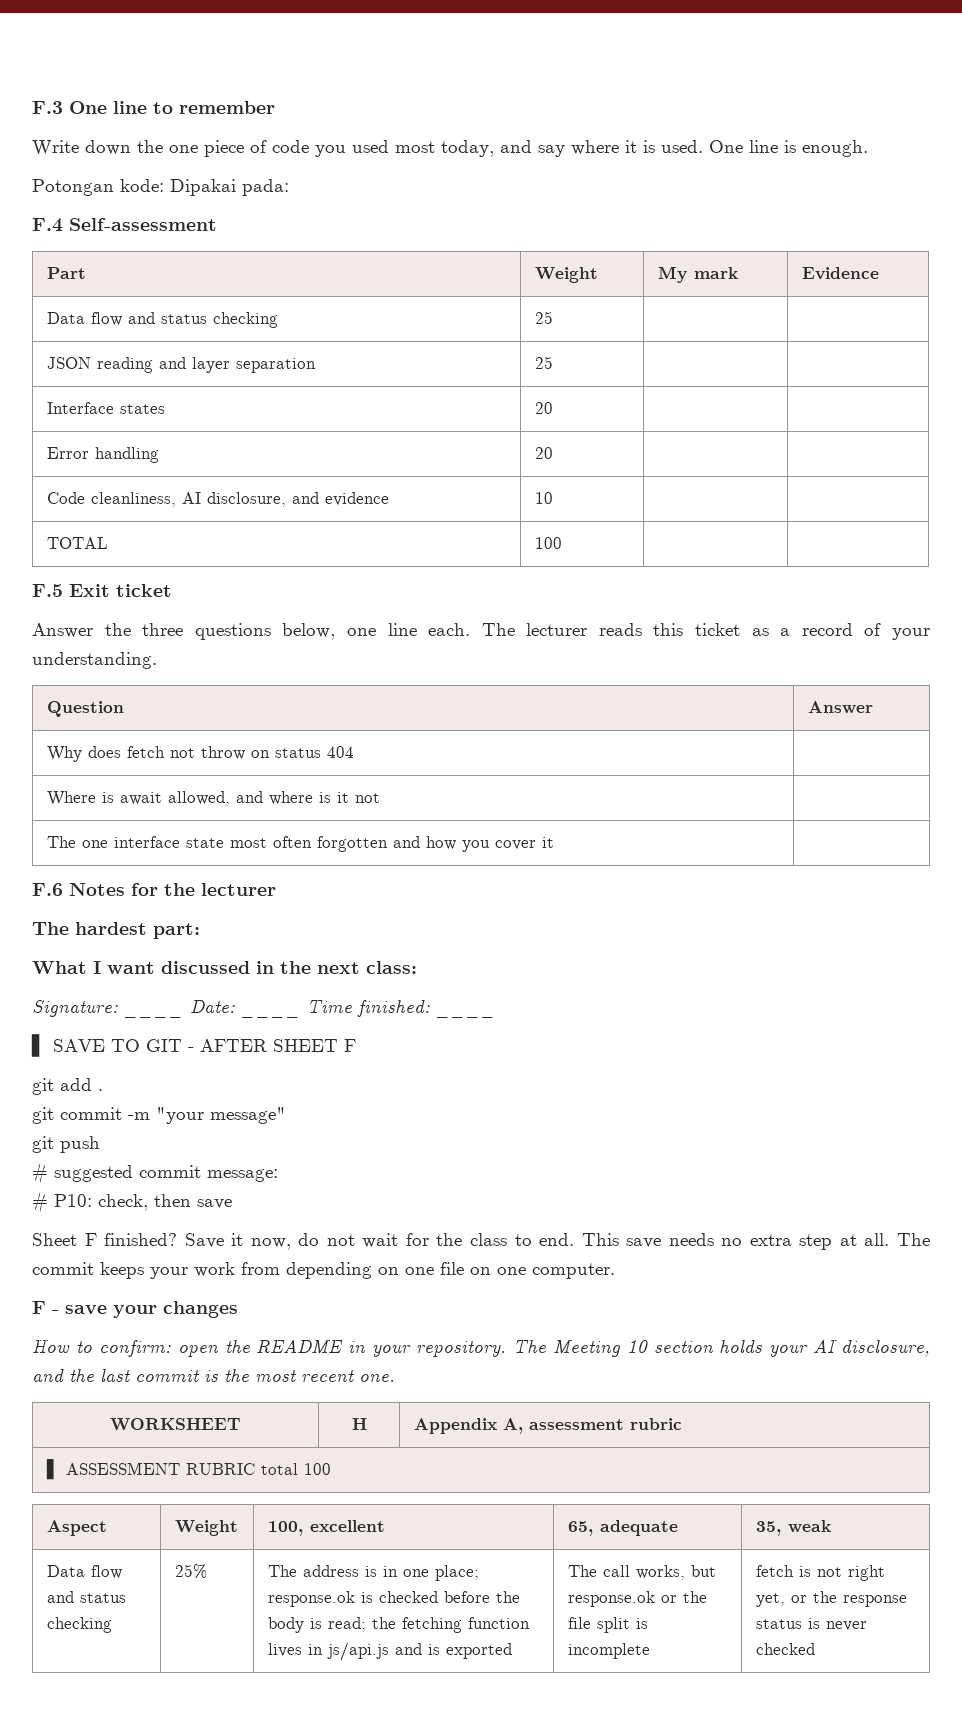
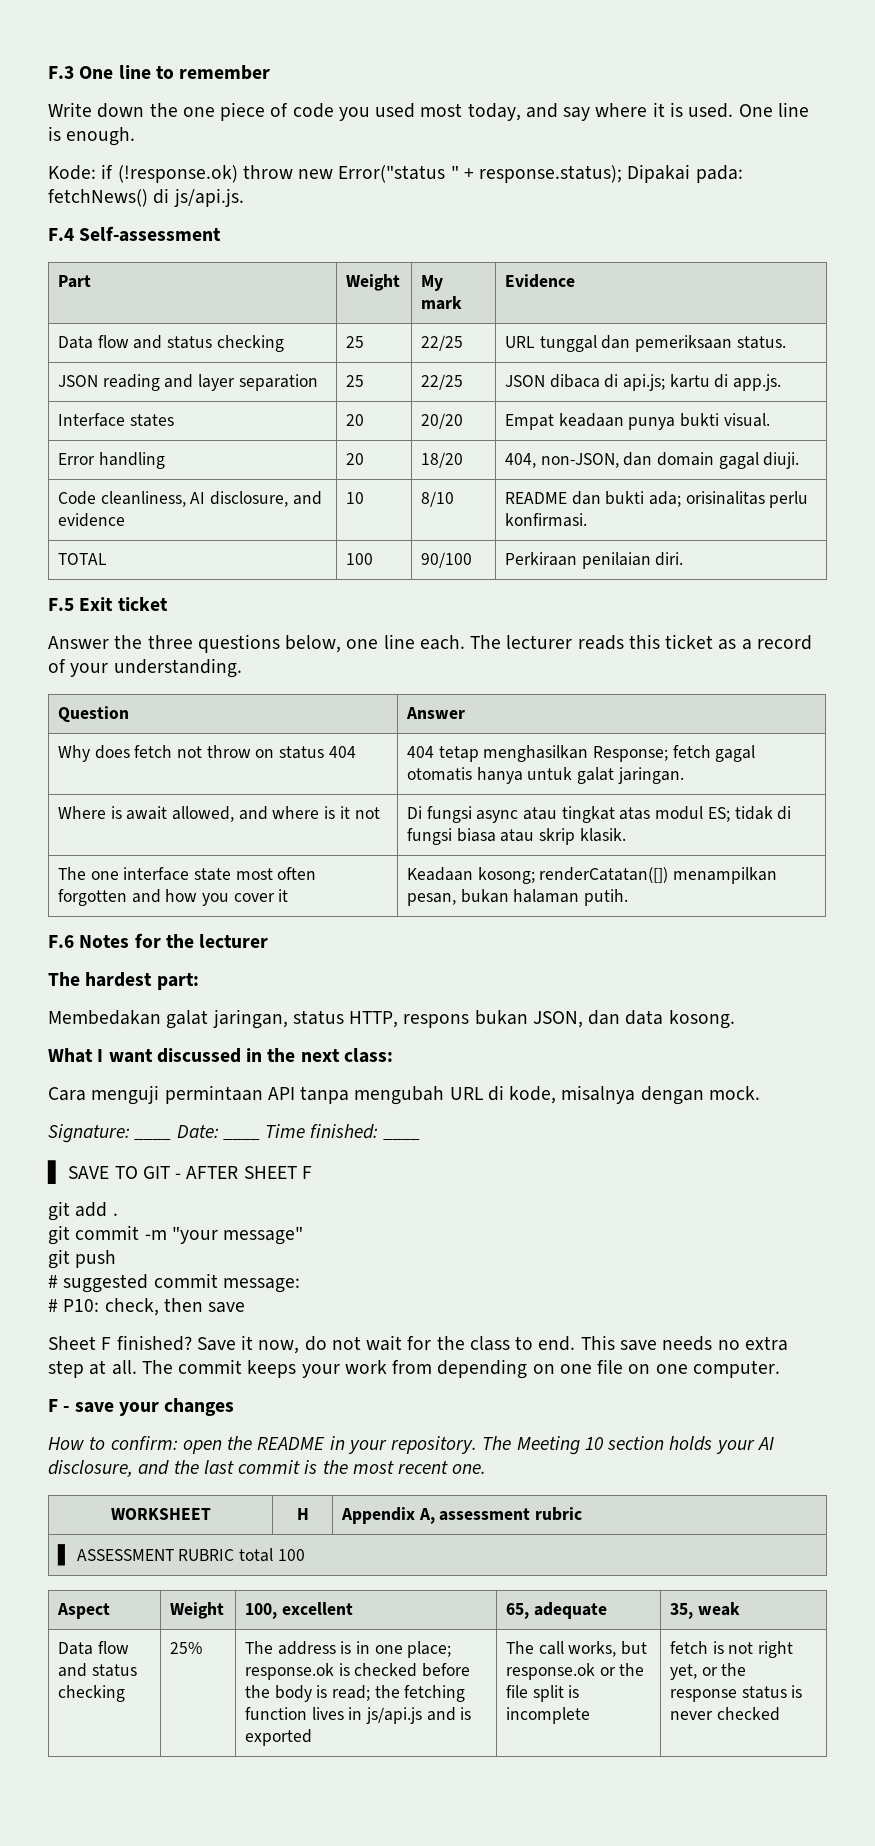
[32,179,164,196] Potongan kode: -> [48,164,623,183] Kode: if (!response.ok) throw new Error("status " + response.status);
(289, 187) none -> [48,188,244,207] fetchNews() di js/api.js.
(553, 317) | -> [420,335,463,351] [504,335,786,352] 22/25 | URL tunggal dan pemeriksaan status.
[46,402,165,414] [534,402,553,414] [46,447,159,463] [534,447,553,459] | // Interface states | 20 | | // Error handling | 20 | | -> [420,374,463,390] [504,374,782,391] [57,413,174,427] [345,414,364,426] [420,413,463,429] [504,413,770,430] [57,452,165,469] [345,453,364,465] [420,452,463,468] [504,452,800,469] 22/25 | JSON dibaca di api.js; kartu di app.js. // Interface states | 20 | 20/20 | Empat keadaan punya bukti visual. // Error handling | 20 | 18/20 | 404, non-JSON, dan domain gagal diuji.
[46,537,108,549] [534,537,562,549] | // TOTAL | 100 | | -> [420,491,454,507] [504,491,809,508] [504,513,587,527] [57,553,107,565] [345,553,373,565] [420,552,472,568] [504,552,684,569] 8/10 | README dan bukti ada; orisinalitas perlu konfirmasi. // TOTAL | 100 | 90/100 | Perkiraan penilaian diri.
(354, 752) none -> [406,745,756,762] [406,767,684,784] 404 tetap menghasilkan Response; fetch gagal otomatis hanya untuk galat jaringan.
(380, 798) none -> [406,806,792,823] [406,828,626,845] Di fungsi async atau tingkat atas modul ES; tidak di fungsi biasa atau skrip klasik.
(554, 842) none -> [406,867,777,884] [406,889,628,906] Keadaan kosong; renderCatatan([]) menampilkan pesan, bukan halaman putih.
(200, 931) none -> [48,1009,735,1029] // Membedakan galat jaringan, status HTTP, respons bukan JSON, dan data kosong.
(417, 967) none -> [48,1085,760,1105] // Cara menguji permintaan API tanpa mengubah URL di kode, misalnya dengan mock.

